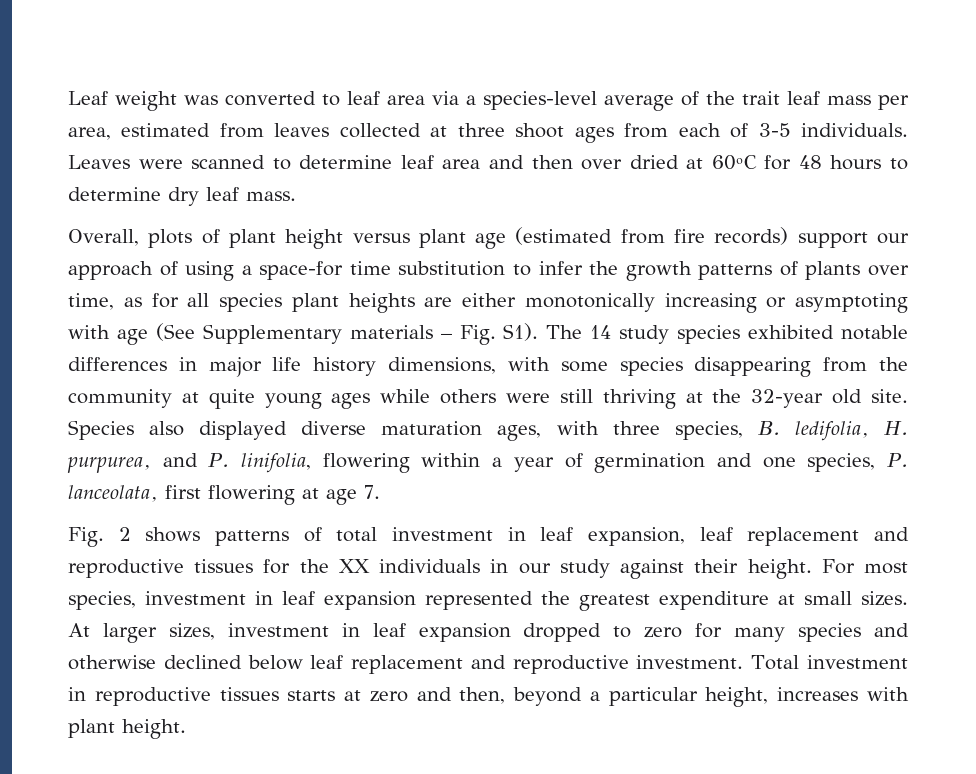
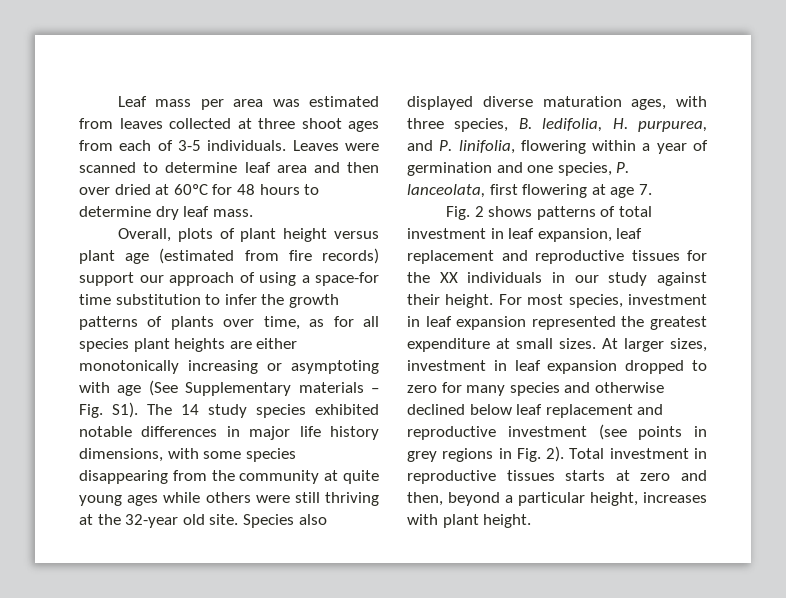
[115,91,909,111] [68,127,111,140] weight was converted to leaf area via a species-level average of the trait leaf mass per area, -> [155,99,300,110] mass per area was
[636,655,744,669] investment. -> [507,424,707,440] [407,446,565,462] investment (see points in grey regions in Fig. 2).

